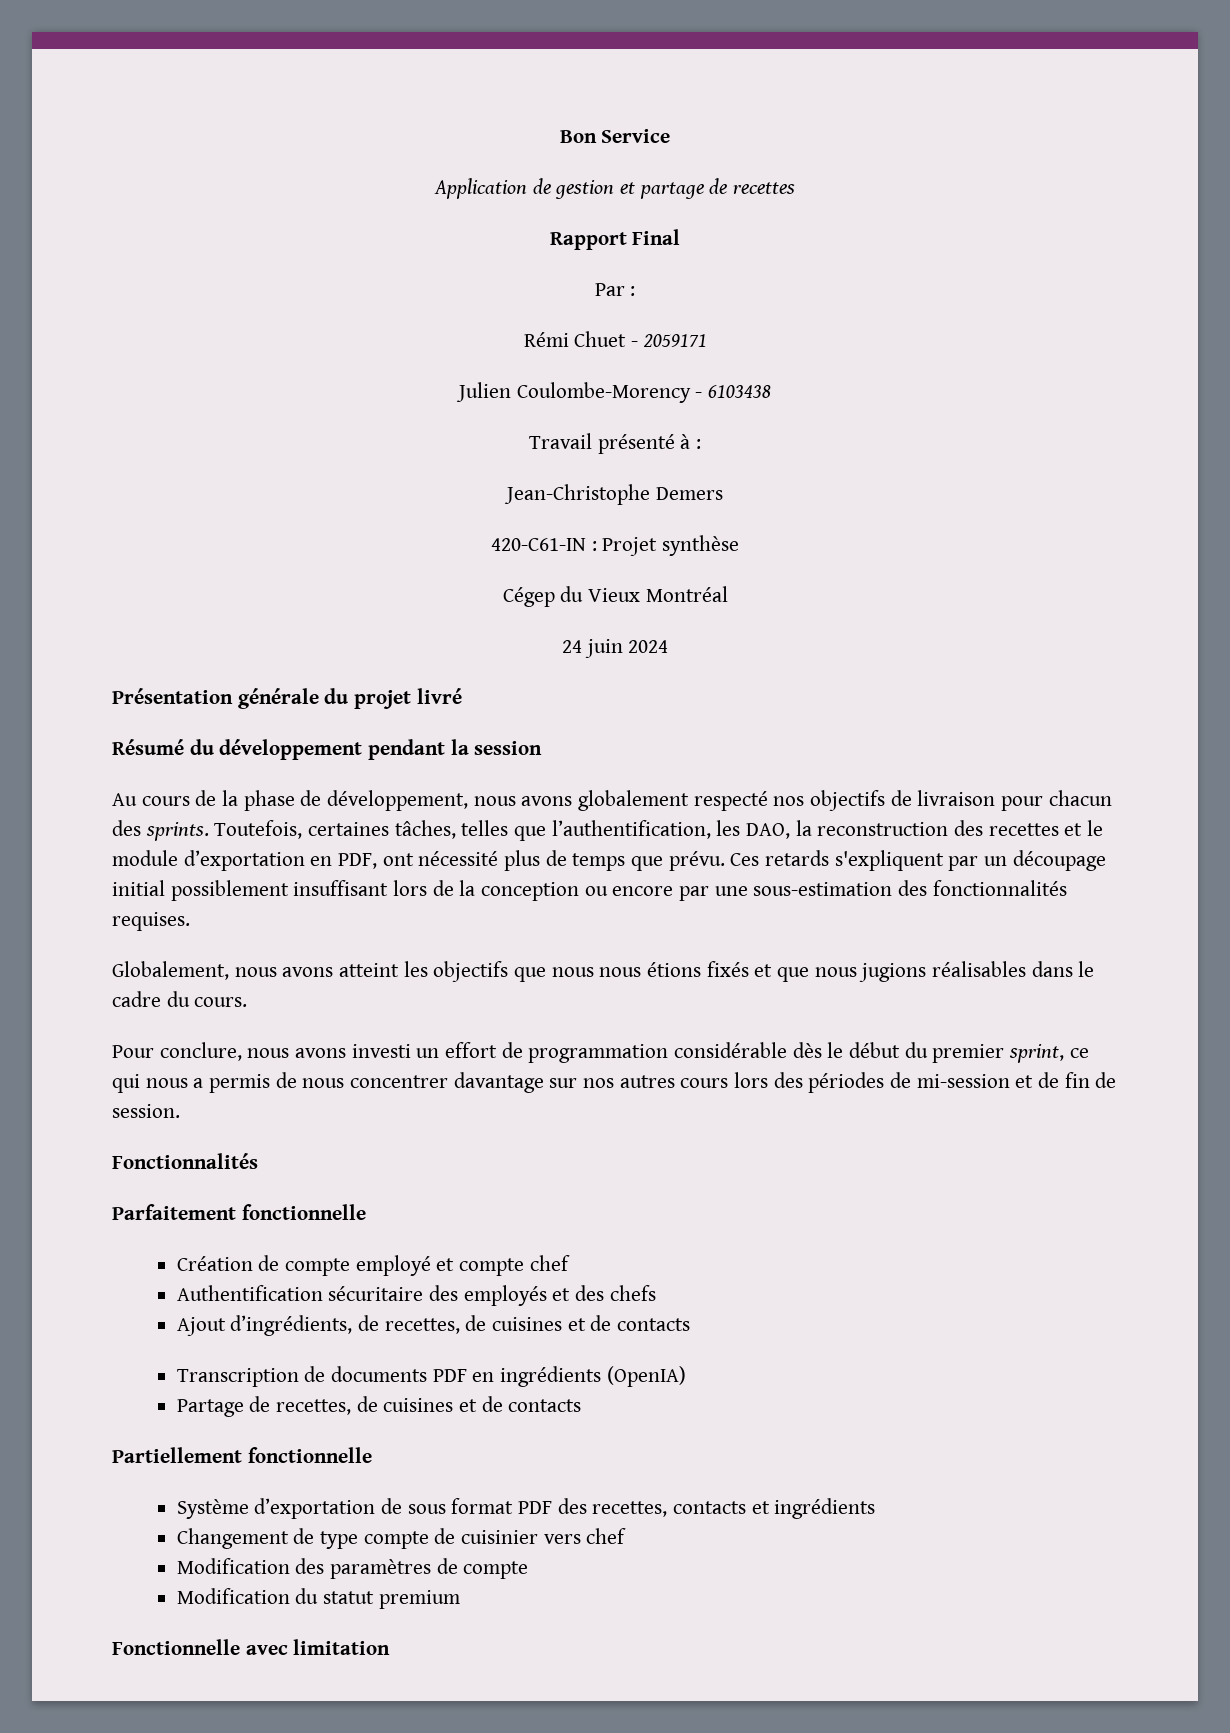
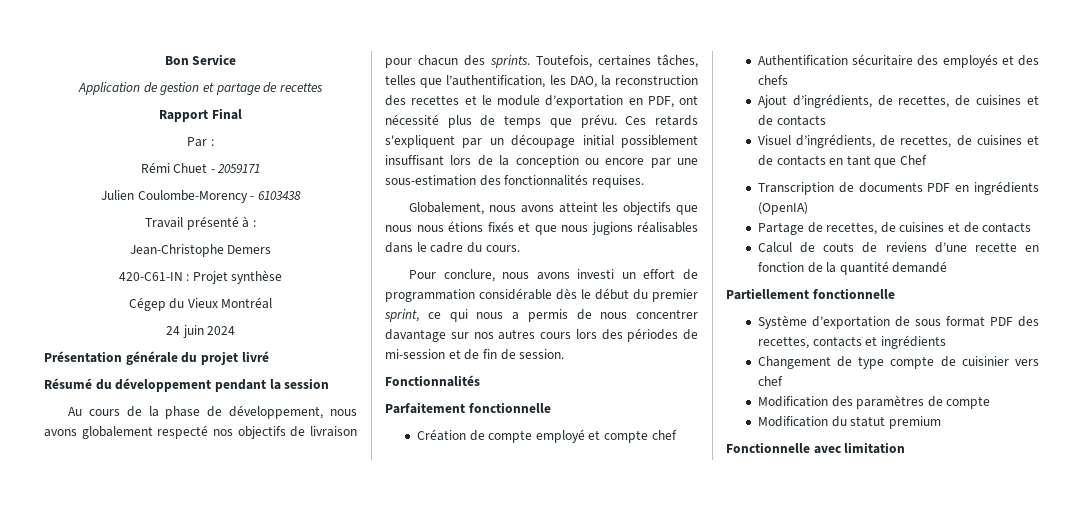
(690, 1324) none -> [757,134,1039,148] [757,155,928,168] // Visuel d’ingrédients, de recettes, de cuisines et de contacts en tant que Chef
(582, 1405) none -> [757,242,1039,253] [757,261,948,275] // Calcul de couts de reviens d’une recette en fonction de la quantité demandé

